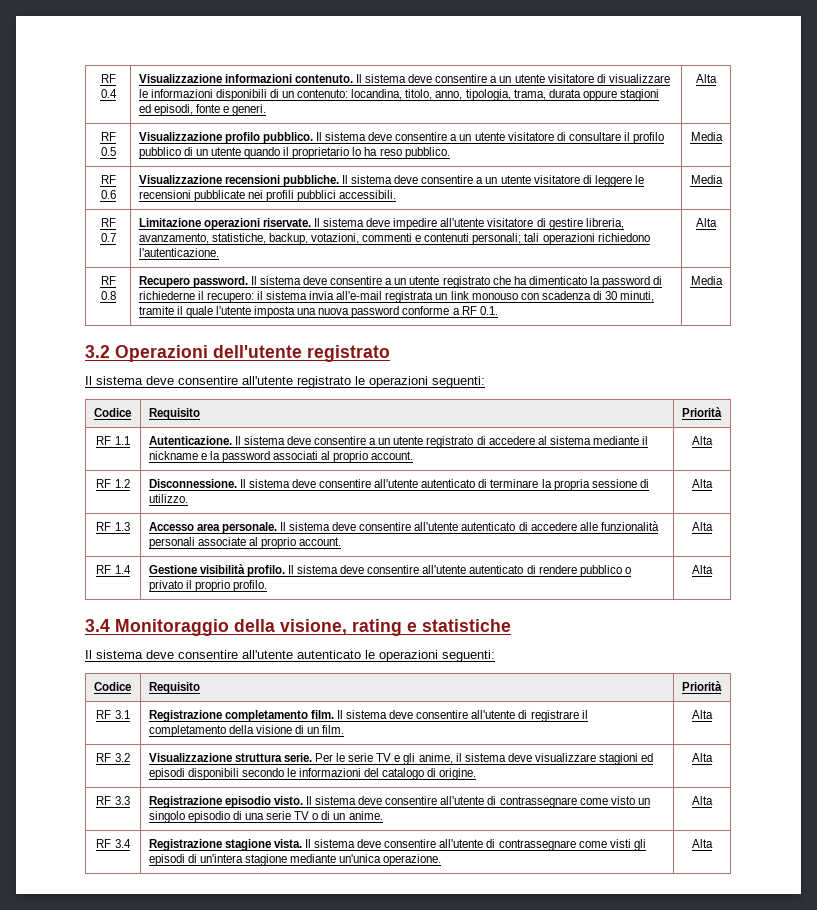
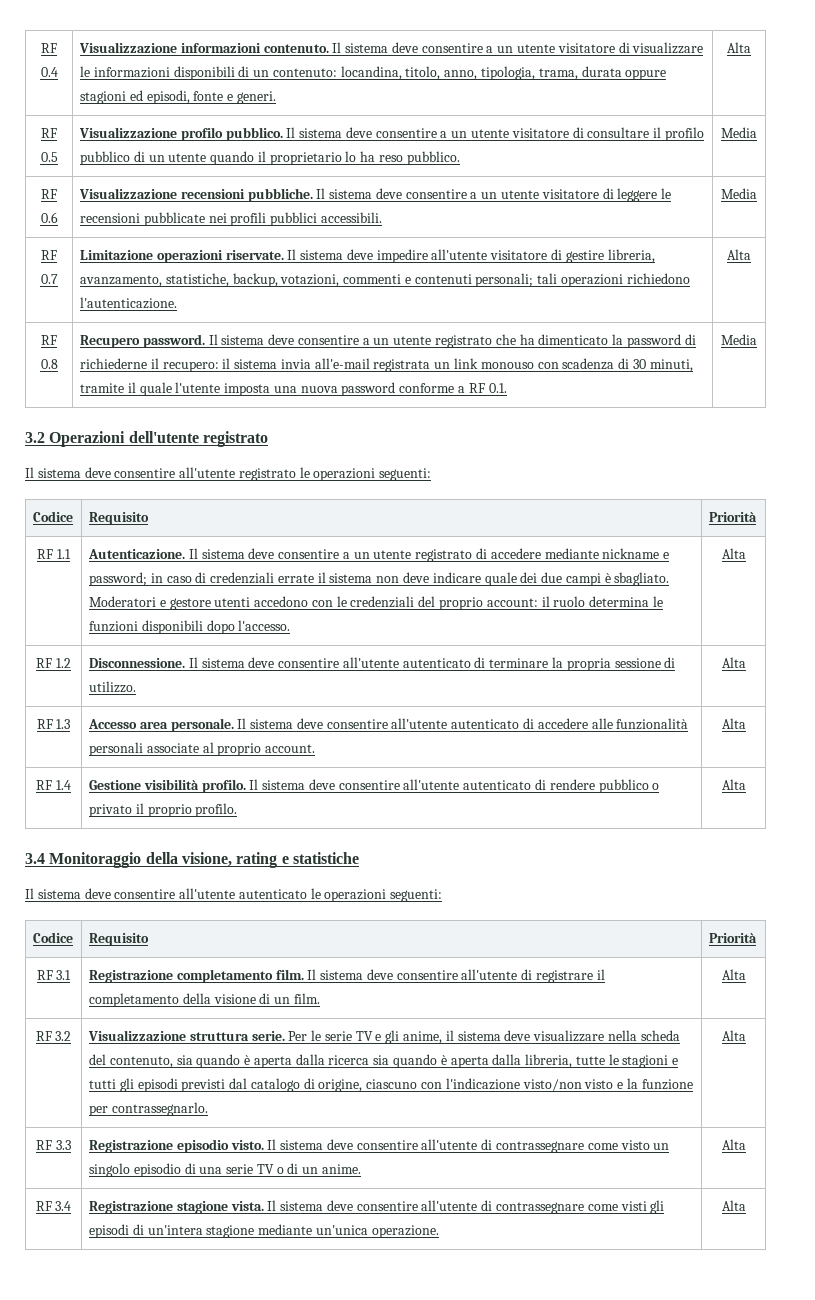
[537,436,649,445] [148,451,414,463] al sistema mediante il nickname e la password associati al proprio account. -> [544,548,670,559] [88,572,670,586] [88,596,663,610] [88,620,291,634] mediante nickname e password; in caso di credenziali errate il sistema non deve indicare quale dei due campi è sbagliato. Moderatori e gestore utenti accedono con le credenziali del proprio account: il ruolo determina le funzioni disponibili dopo l'accesso.
[599,753,654,765] [148,768,477,780] stagioni ed episodi disponibili secondo le informazioni del catalogo di origine. -> [607,1030,680,1041] [88,1054,679,1068] [88,1078,693,1092] [88,1102,208,1116] nella scheda del contenuto, sia quando è aperta dalla ricerca sia quando è aperta dalla libreria, tutte le stagioni e tutti gli episodi previsti dal catalogo di origine, ciascuno con l'indicazione visto/non visto e la funzione per contrassegnarlo.

